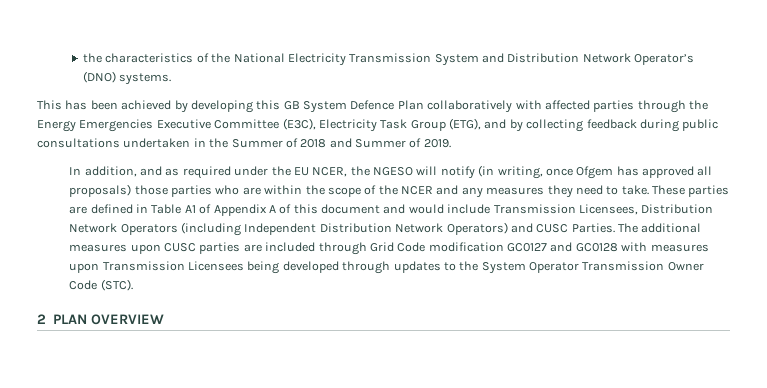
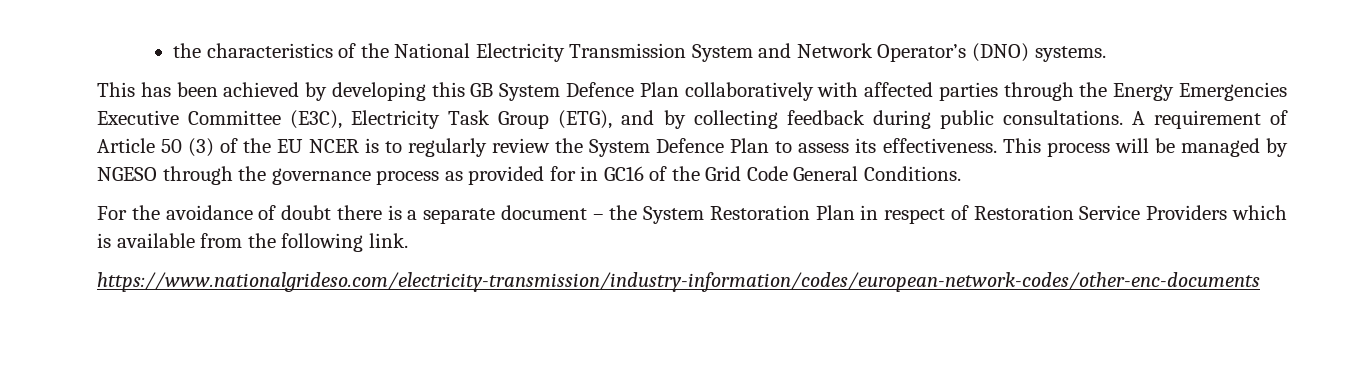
[507,53,580,63] Distribution -> (792, 50) none
[37,138,451,148] [69,165,713,179] [69,184,730,198] [69,204,714,216] [69,222,702,236] [69,242,709,255] [69,261,704,274] [69,279,133,291] [37,314,165,325] consultations undertaken in the Summer of 2018 and Summer of 2019. // In addition, and as required under the EU NCER, the NGESO will notify (in writing, once Ofgem has approved all proposals) those parties who are within the scope of the NCER and any measures they need to take. These parties are defined in Table A1 of Appendix A of this document and would include Transmission Licensees, Distribution Network Operators (including Independent Distribution Network Operators) and CUSC Parties. The additional measures upon CUSC parties are included through Grid Code modification GC0127 and GC0128 with measures upon Transmission Licensees being developed through updates to the System Operator Transmission Owner Code (STC). // 2 PLAN OVERVIEW -> [1002,110,1288,129] [97,138,1289,157] [97,166,962,185] [97,205,1288,224] [97,233,408,252] [97,272,1260,292] consultations. A requirement of Article 50 (3) of the EU NCER is to regularly review the System Defence Plan to assess its effectiveness. This process will be managed by NGESO through the governance process as provided for in GC16 of the Grid Code General Conditions. // For the avoidance of doubt there is a separate document – the System Restoration Plan in respect of Restoration Service Providers which is available from the following link. // https://www.nationalgrideso.com/electricity-transmission/industry-information/codes/european-network-codes/other-enc-documents

